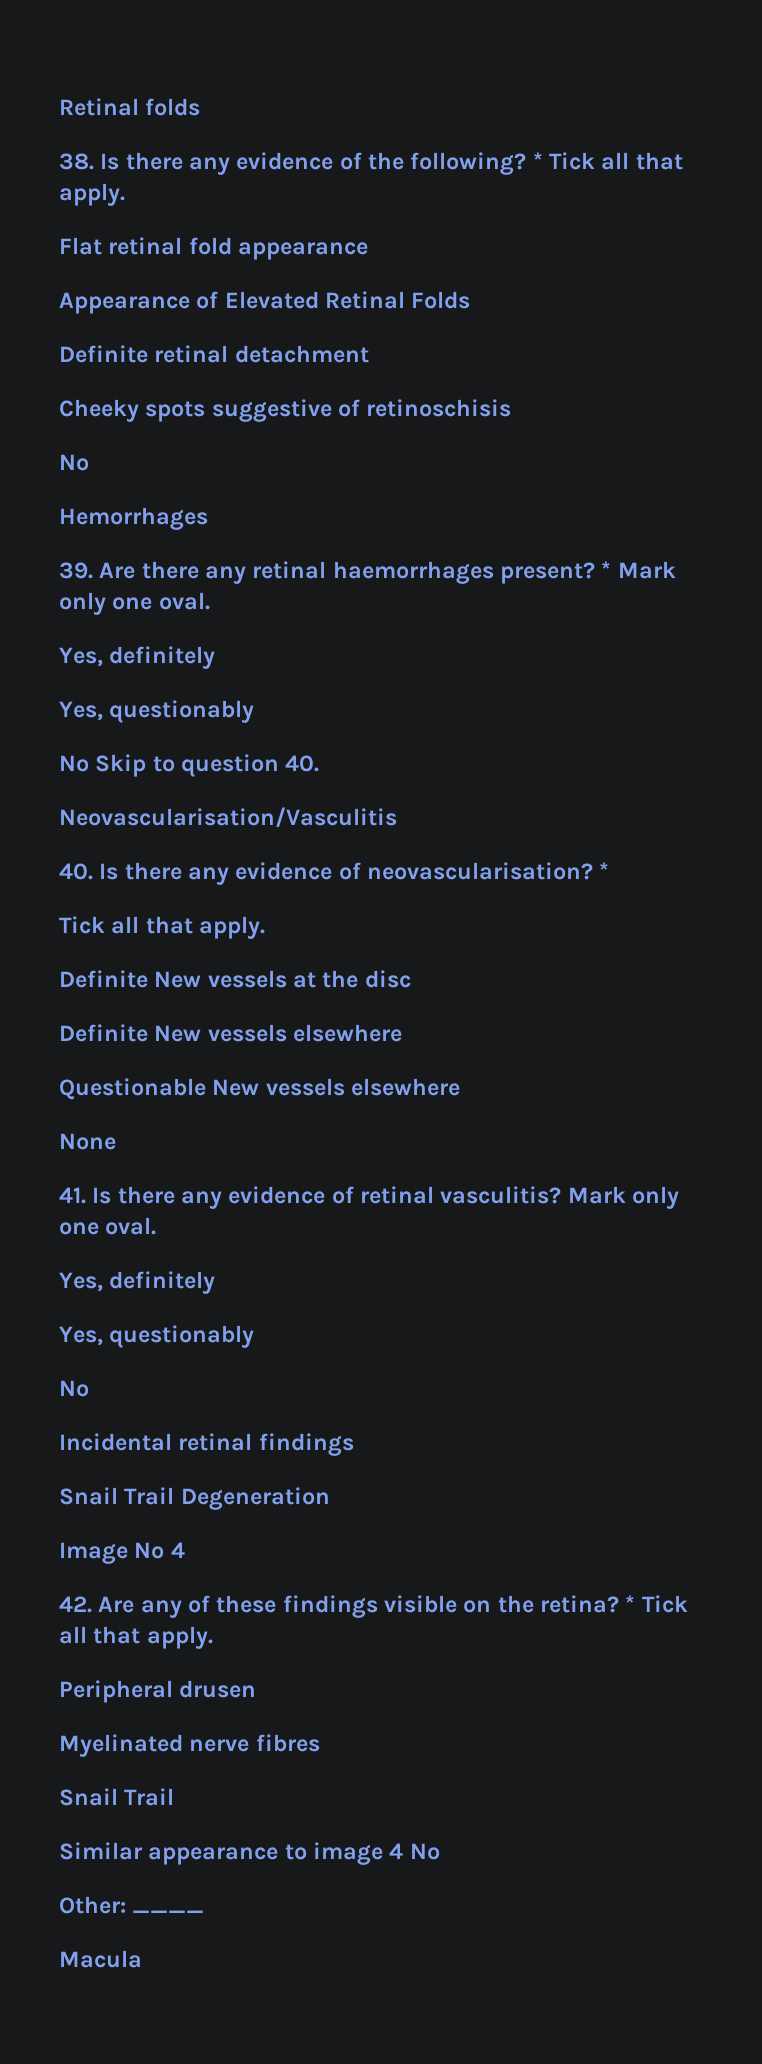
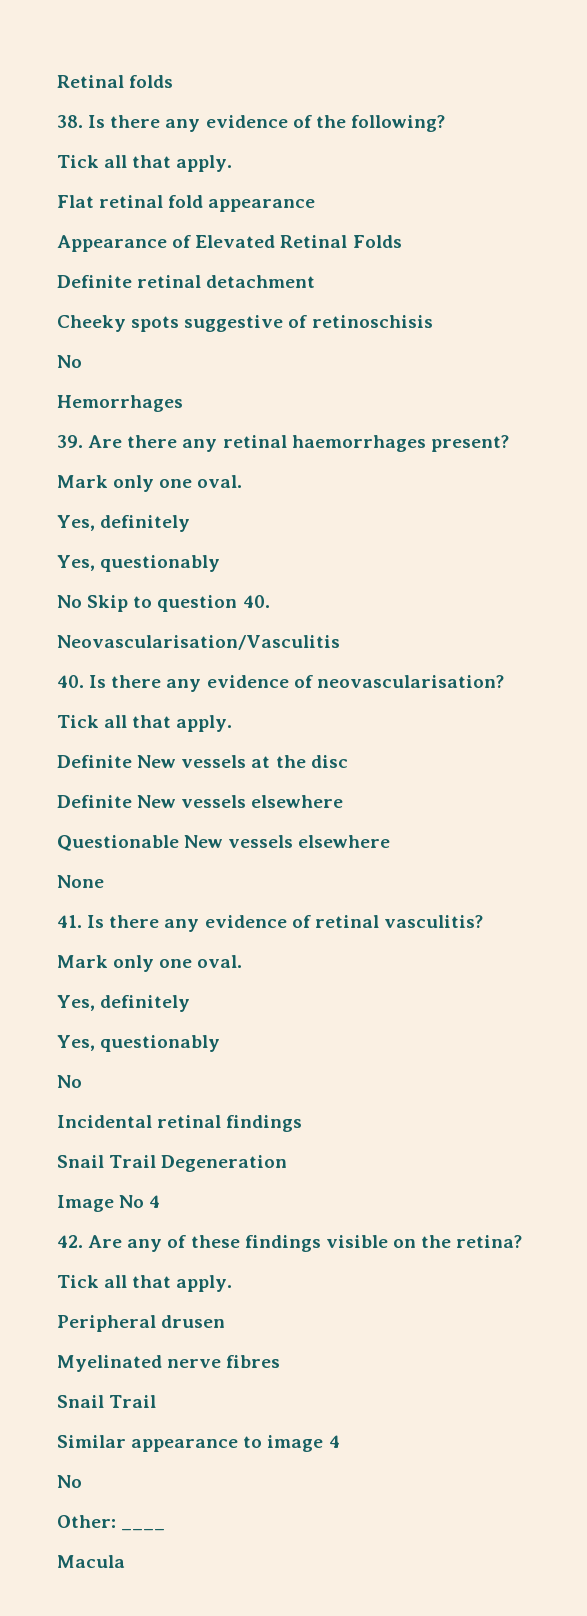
[532,152,543,169] * -> (445, 123) //
[601,561,612,578] * -> (509, 443) //
[599,862,610,879] * -> (504, 681) none
(562, 1195) none -> (483, 921) //
[625,1595,636,1612] * -> (523, 1241) //
(404, 1851) none -> (340, 1441) //

